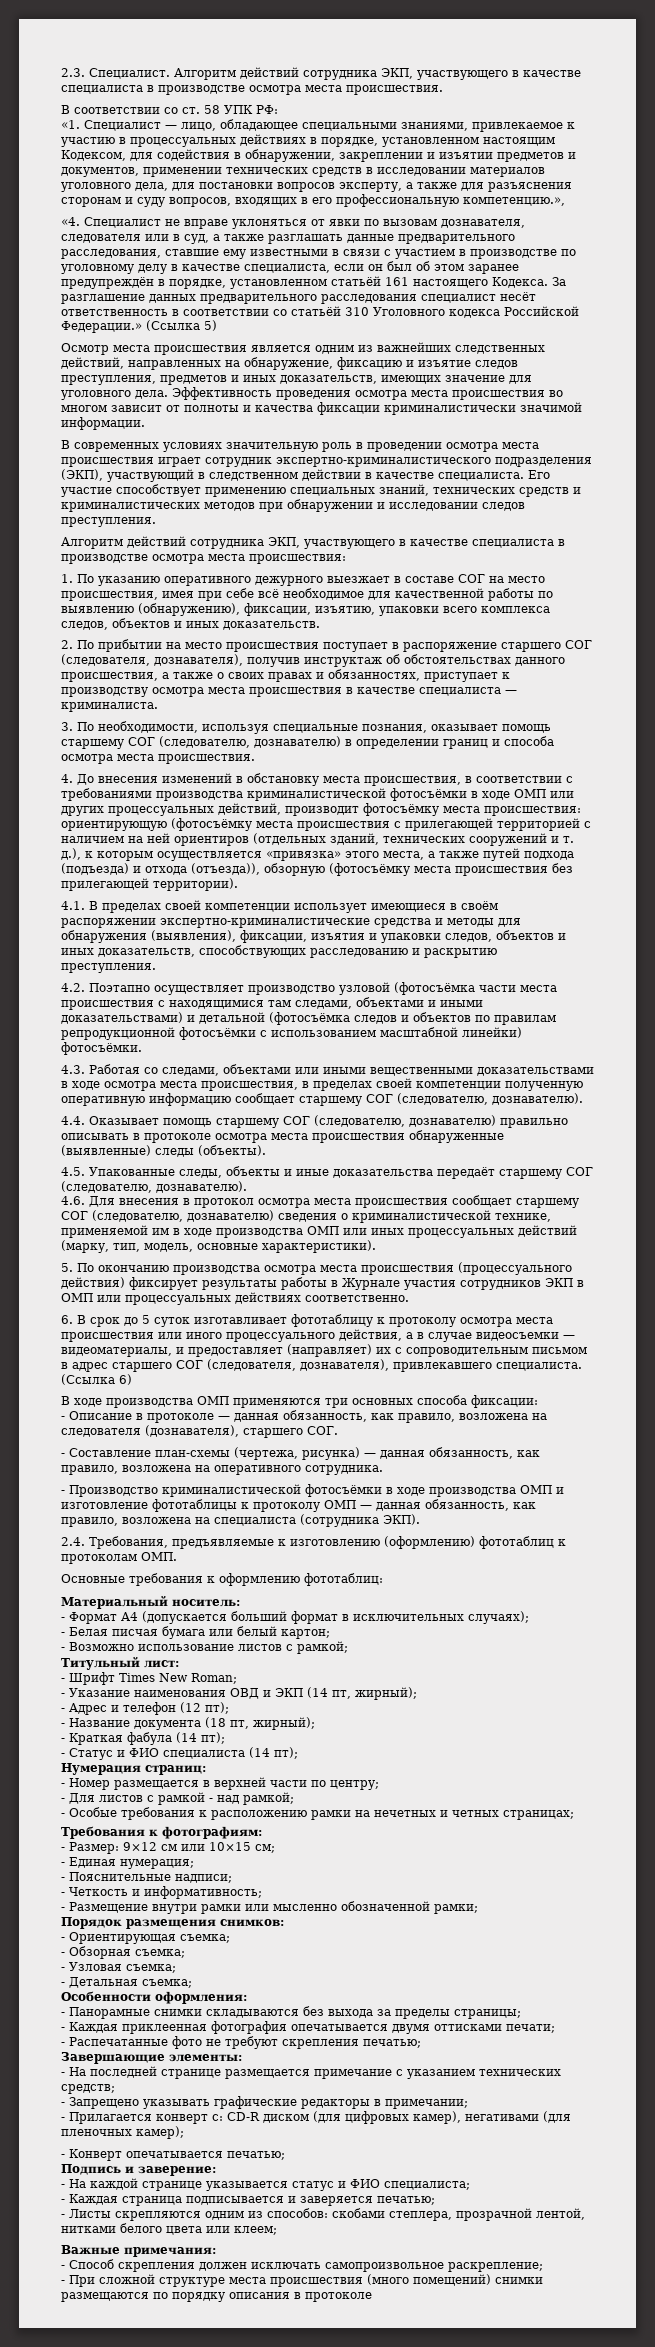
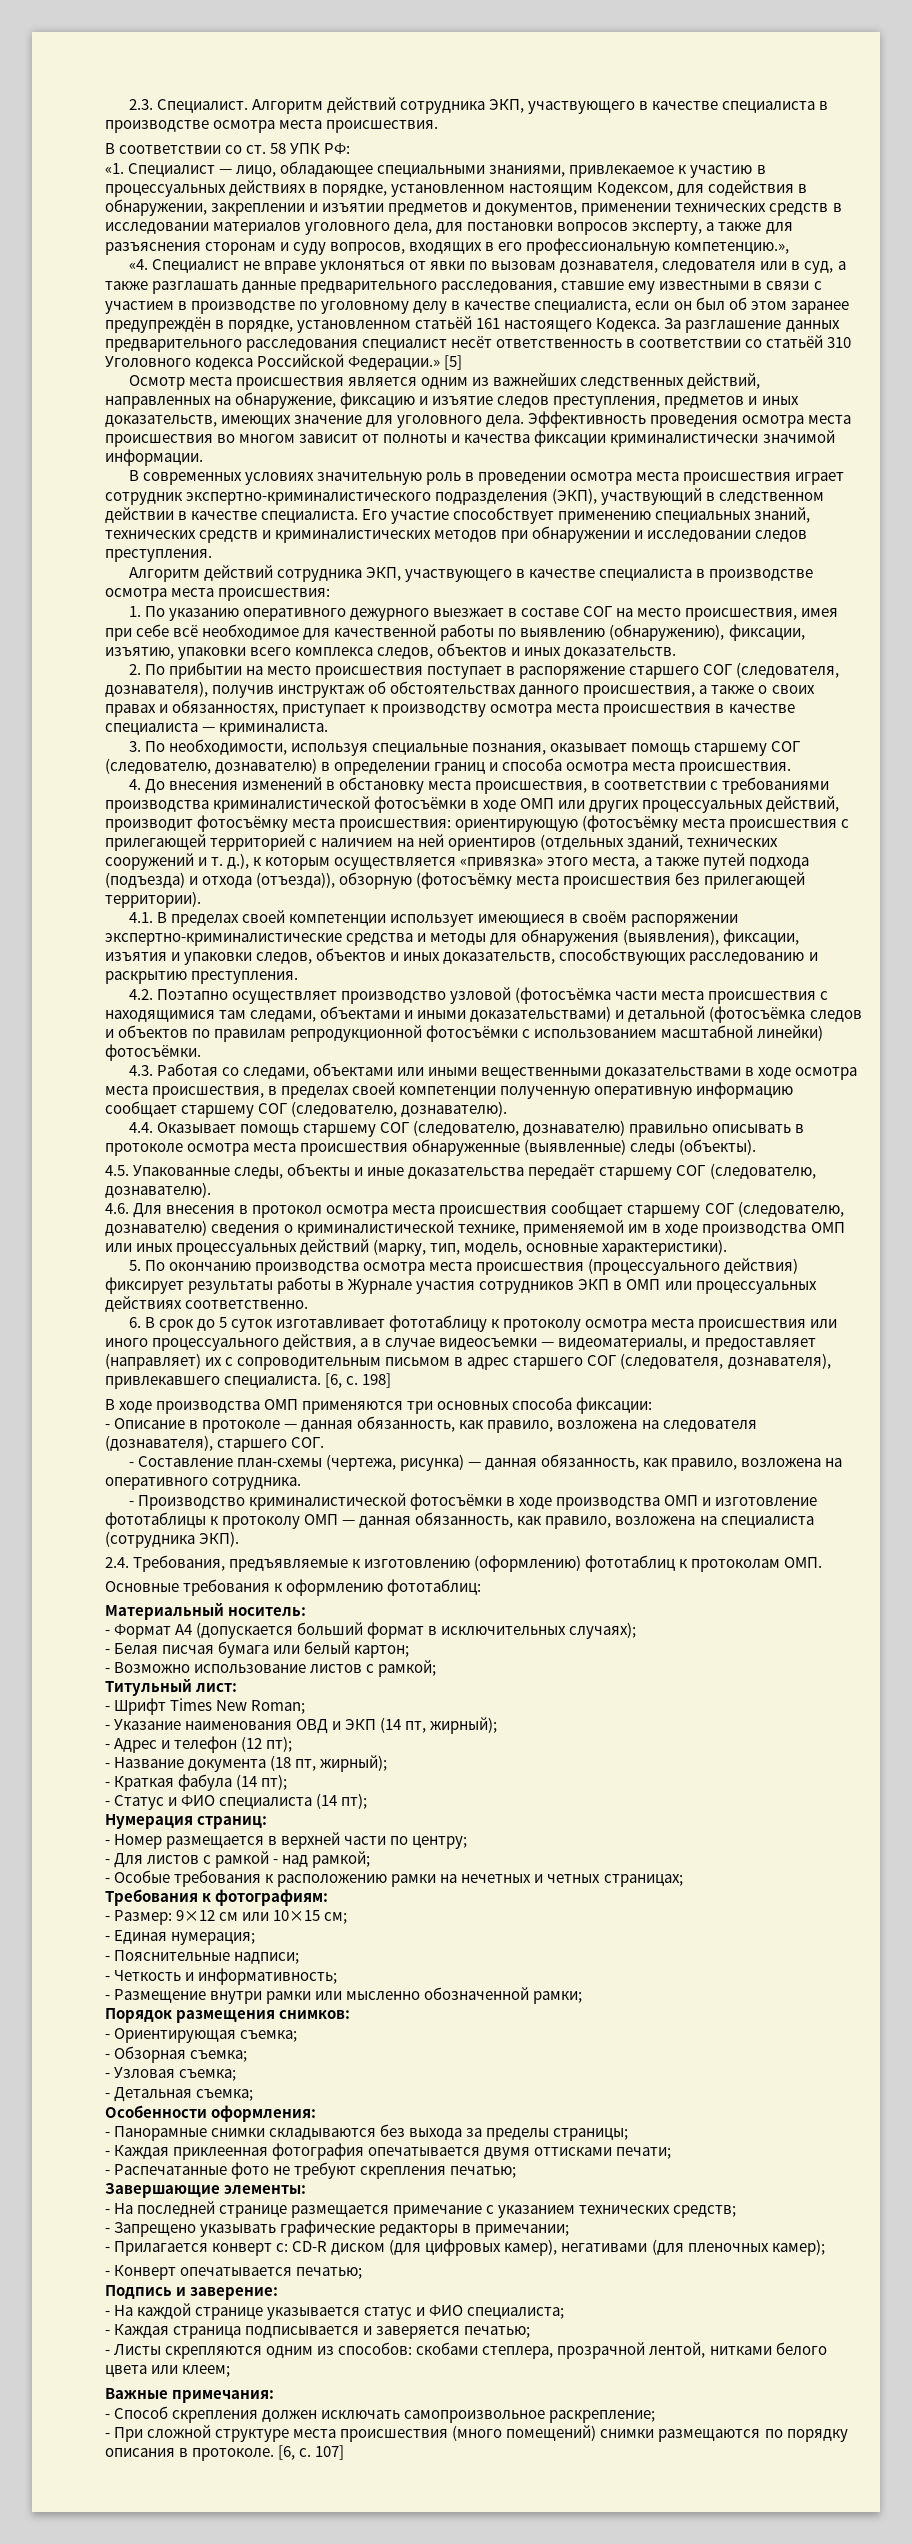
[146,320,217,331] (Ссылка 5) -> [444,355,463,370] [5]
[61,1374,132,1385] (Ссылка 6) -> [325,1373,392,1388] [6, с. 198]
[305,2292,372,2302] протоколе -> [192,2445,345,2461] протоколе. [6, c. 107]

